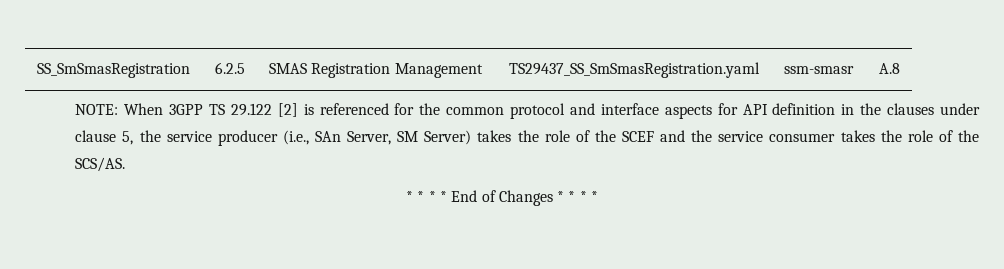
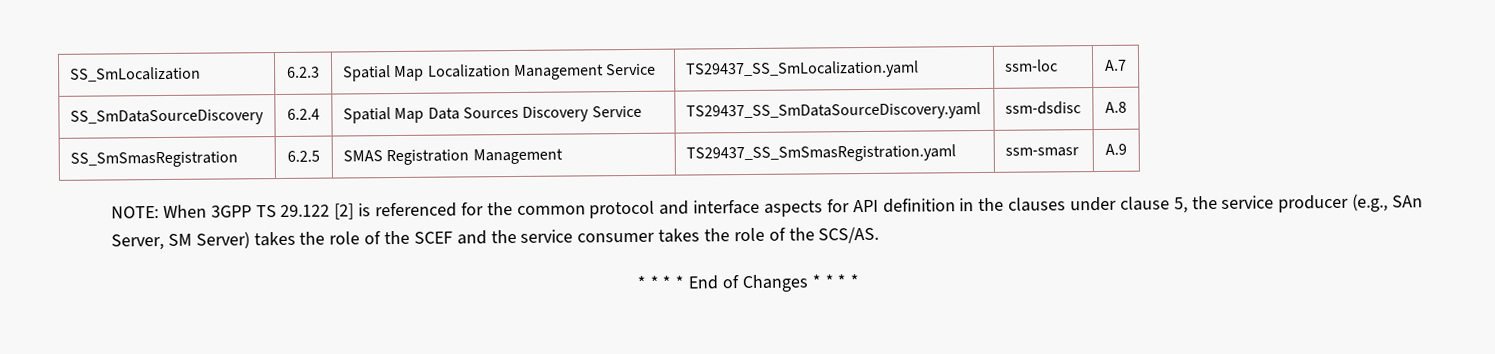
(36, 70) none -> [69,66,201,82] [287,66,320,78] [342,63,657,82] [685,60,919,79] [1004,59,1058,72] [1105,59,1127,71] [69,109,264,126] [287,108,320,120] [342,105,642,124] [685,102,981,121] [1004,101,1081,115] [1105,101,1127,113] SS_SmLocalization | 6.2.3 | Spatial Map Localization Management Service | TS29437_SS_SmLocalization.yaml | ssm-loc | A.7 // SS_SmDataSourceDiscovery | 6.2.4 | Spatial Map Data Sources Discovery Service | TS29437_SS_SmDataSourceDiscovery.yaml | ssm-dsdisc | A.8 //
[878,63,900,74] A.8 -> [1105,143,1127,155] A.9
[282,130,309,145] (i.e., -> [1352,193,1389,212] (e.g.,

